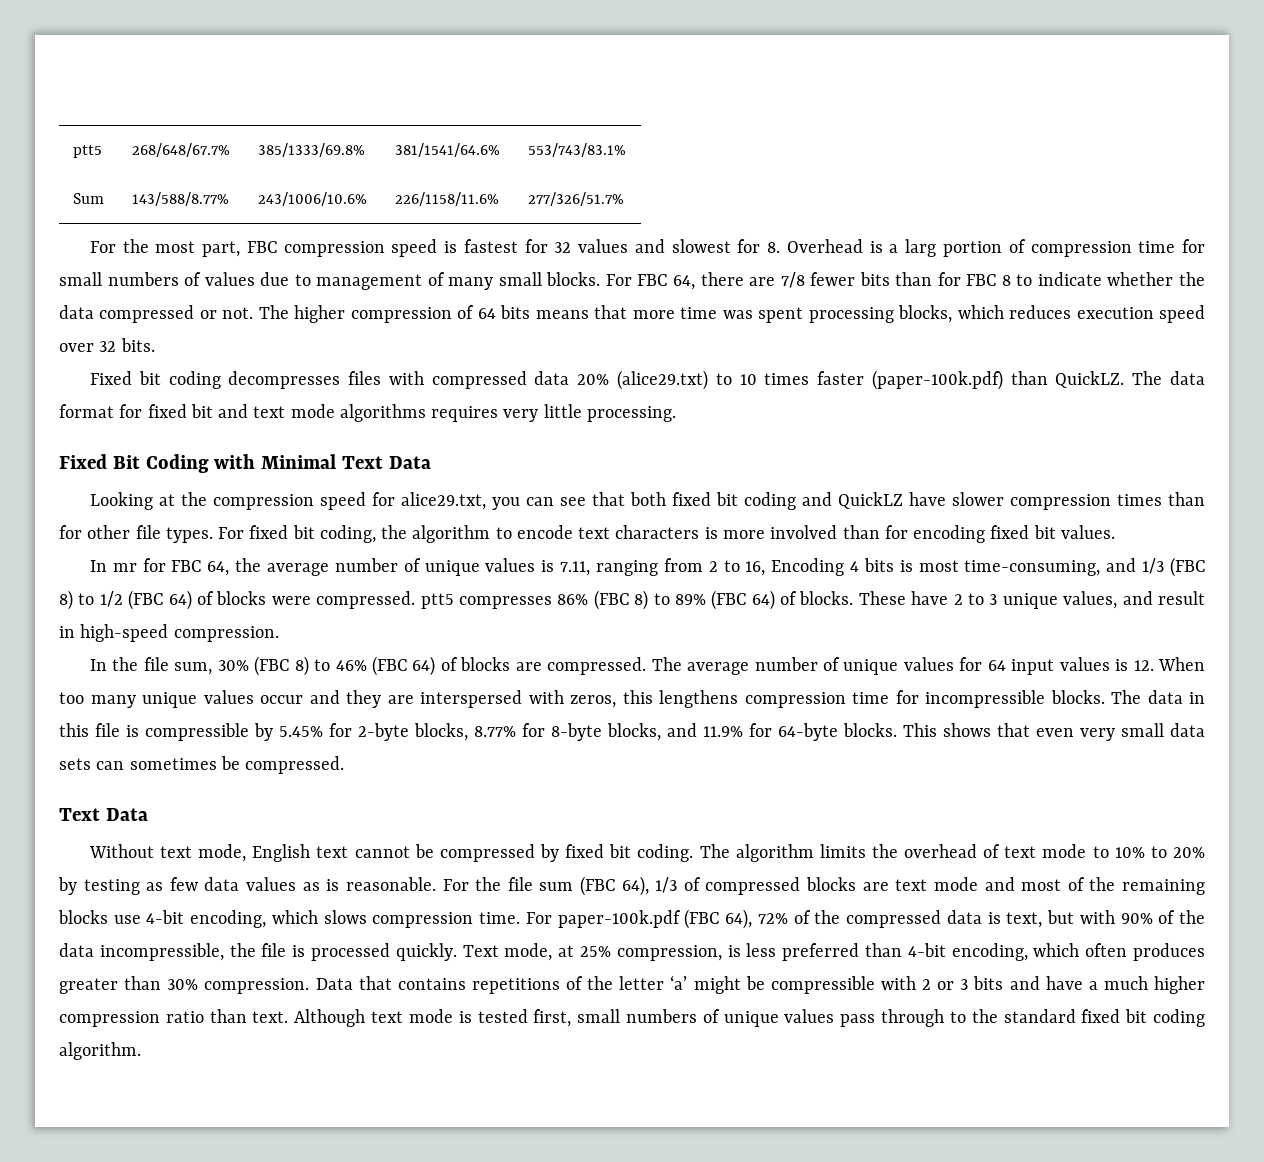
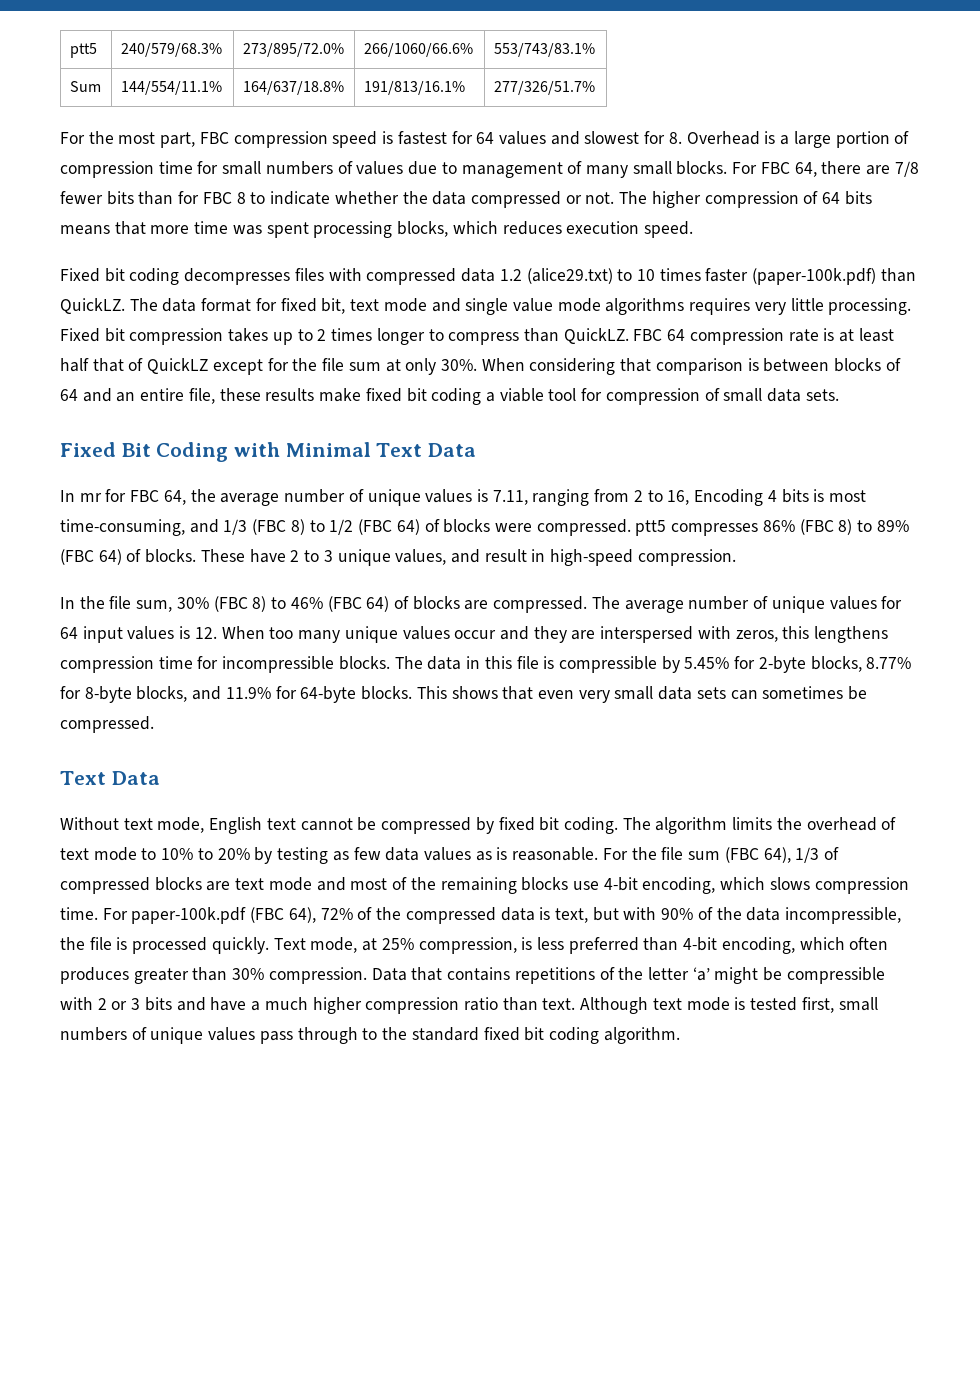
[131,143,230,157] [257,143,365,157] [394,143,500,157] 268/648/67.7% | 385/1333/69.8% | 381/1541/64.6% -> [120,43,222,57] [242,43,344,57] [363,43,473,57] 240/579/68.3% | 273/895/72.0% | 266/1060/66.6%
[131,192,229,206] [257,192,367,206] [394,192,499,206] 143/588/8.77% | 243/1006/10.6% | 226/1158/11.6% -> [120,81,222,95] [242,81,344,95] [363,81,465,95] 144/554/11.1% | 164/637/18.8% | 191/813/16.1%
[554,242,572,253] 32 -> [476,132,495,144] 64
[905,239,937,257] larg -> [793,131,831,148] large
[1159,305,1205,323] [59,338,155,352] speed over 32 bits. -> [643,221,693,238] speed.
[577,374,610,385] 20% -> [499,269,522,281] 1.2
[190,404,286,418] bit and text -> [321,298,553,315] bit, text mode and single value
(676, 414) none -> [60,328,894,345] [60,358,901,375] [60,388,839,405] Fixed bit compression takes up to 2 times longer to compress than QuickLZ. FBC 64 compression rate is at least half that of QuickLZ except for the file sum at only 30%. When considering that comparison is between blocks of 64 and an entire file, these results make fixed bit coding a viable tool for compression of small data sets.
[89,492,1205,510] [59,525,1115,543] // Looking at the compression speed for alice29.txt, you can see that both fixed bit coding and QuickLZ have slower compression times than for other file types. For fixed bit coding, the algorithm to encode text characters is more involved than for encoding fixed bit values. -> (477, 450) none

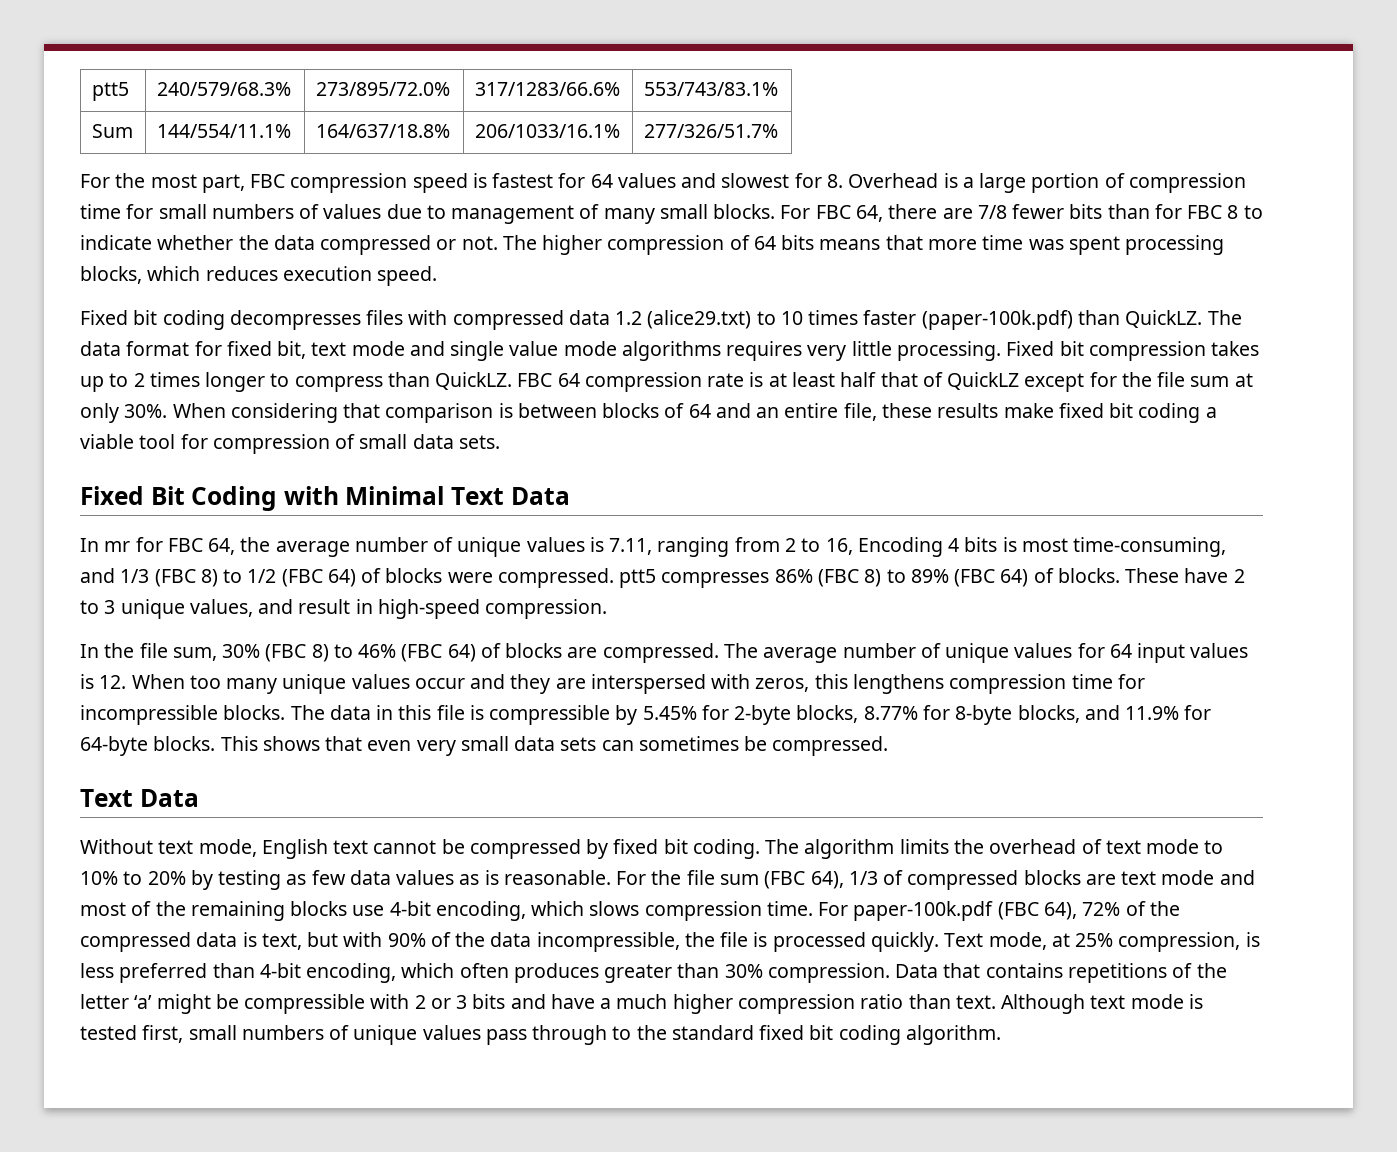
[363,43,473,57] 266/1060/66.6% -> [474,82,620,96] 317/1283/66.6%
[363,81,465,95] 191/813/16.1% -> [474,124,620,138] 206/1033/16.1%

